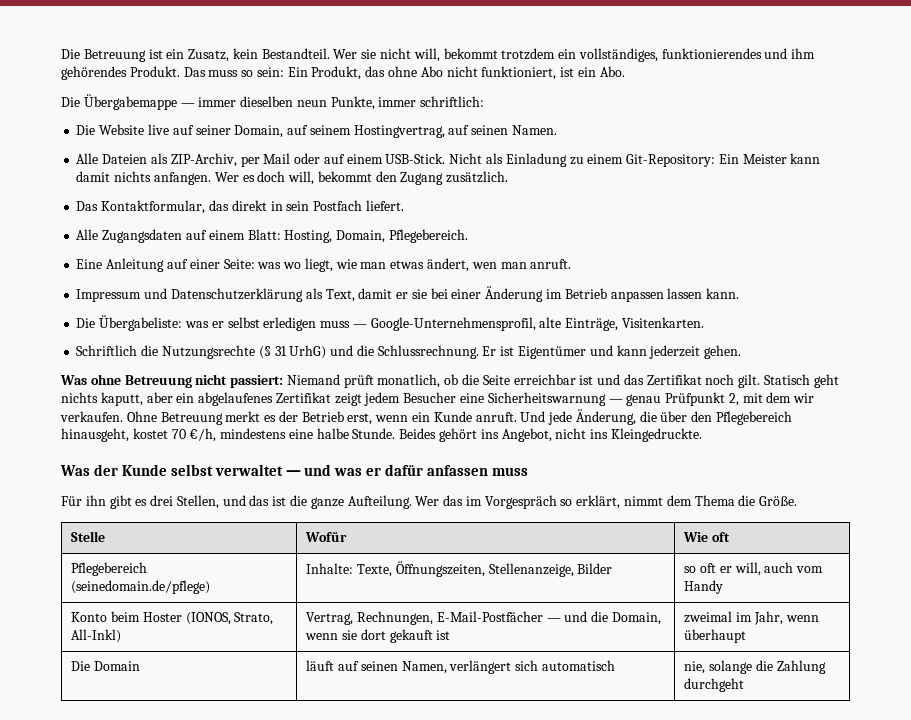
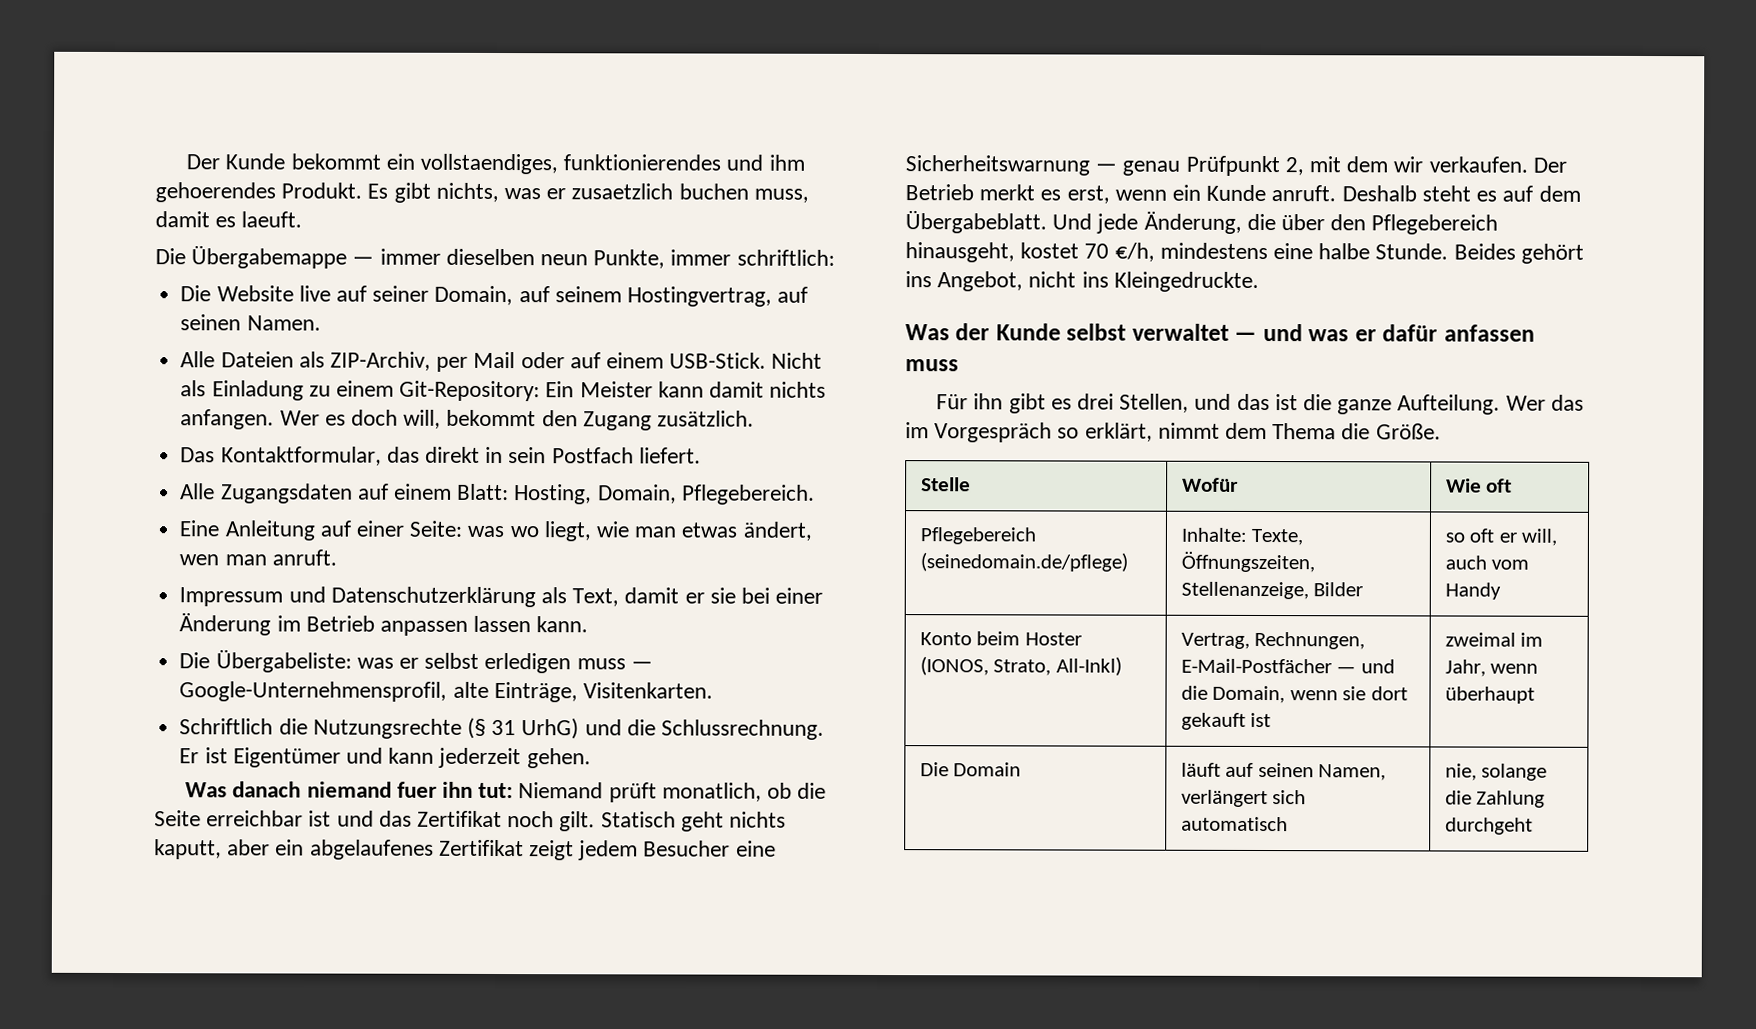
[61,48,816,62] [61,66,625,80] Die Betreuung ist ein Zusatz, kein Bestandteil. Wer sie nicht will, bekommt trotzdem ein vollständiges, funktionierendes und ihm gehörendes Produkt. Das muss so sein: Ein Produkt, das ohne Abo nicht funktioniert, ist ein Abo. -> [186,153,805,175] [155,182,809,203] [155,211,303,228] Der Kunde bekommt ein vollstaendiges, funktionierendes und ihm gehoerendes Produkt. Es gibt nichts, was er zusaetzlich buchen muss, damit es laeuft.
[90,374,284,388] ohne Betreuung nicht passiert: -> [232,781,514,799] danach niemand fuer ihn tut:
[126,411,344,425] Ohne Betreuung merkt es der Betrieb -> [1532,157,1567,173] [905,184,1062,201] Der Betrieb merkt es
(517, 417) none -> [1341,185,1581,202] [905,210,1047,234] Deshalb steht es auf dem Übergabeblatt.

